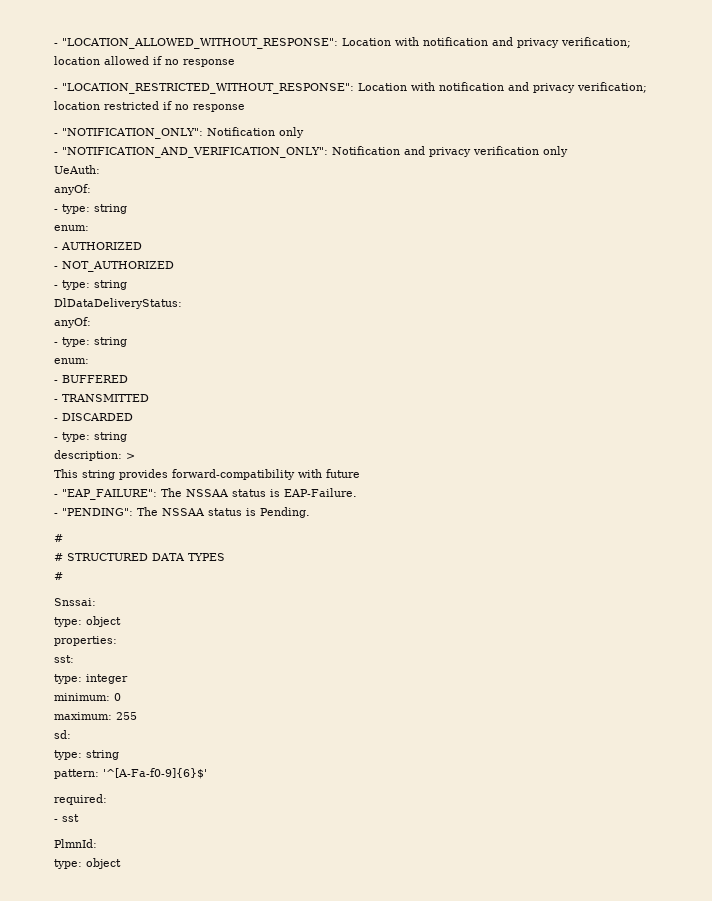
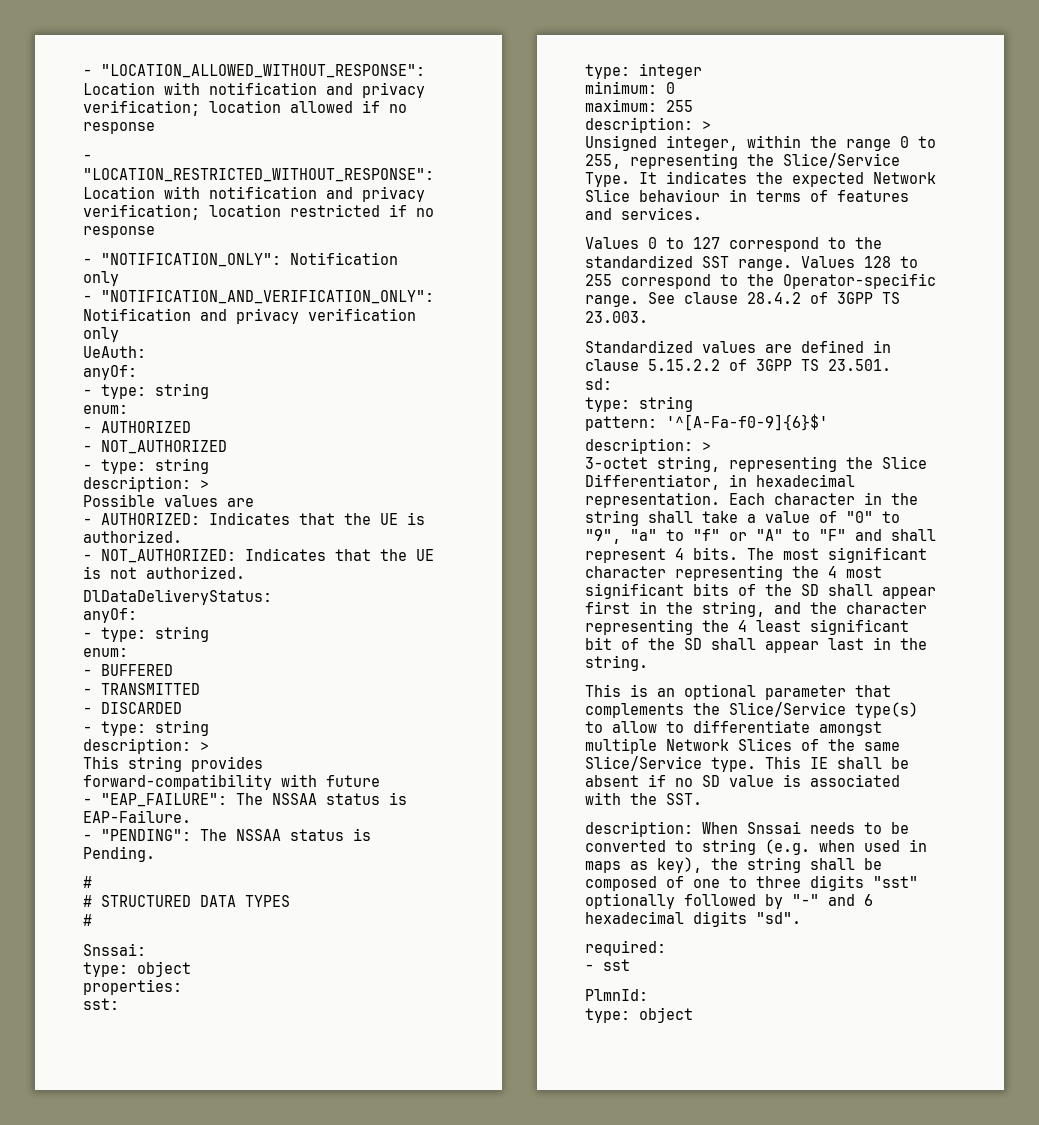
(127, 285) none -> [83,476,209,492] [83,494,254,507] [83,512,425,525] [83,530,182,543] [83,548,434,563] [83,566,245,579] // description: > // Possible values are // - AUTHORIZED: Indicates that the UE is authorized. // - NOT_AUTHORIZED: Indicates that the UE is not authorized.
(137, 716) none -> [585,117,711,133] [585,135,936,151] [585,153,900,169] [585,171,936,187] [585,189,909,202] [585,207,702,220] [585,237,882,252] [585,255,918,271] [585,273,936,289] [585,292,900,307] [585,311,648,323] [585,340,891,353] [585,359,891,371] // description: > // Unsigned integer, within the range 0 to 255, representing the Slice/Service Type. It indicates the expected Network Slice behaviour in terms of features and services. // Values 0 to 127 correspond to the standardized SST range. Values 128 to 255 correspond to the Operator-specific range. See clause 28.4.2 of 3GPP TS 23.003. // Standardized values are defined in clause 5.15.2.2 of 3GPP TS 23.501.
(207, 773) none -> [585,438,711,454] [585,456,927,472] [585,474,855,490] [585,492,918,508] [585,510,900,526] [585,529,936,544] [585,547,927,563] [585,565,882,581] [585,583,936,599] [585,601,927,617] [585,619,909,635] [585,637,927,653] [585,655,648,671] [585,684,891,700] [585,702,918,718] [585,720,882,736] [585,738,900,754] [585,756,909,772] [585,774,900,787] [585,792,702,805] [585,821,909,837] [585,839,927,855] [585,857,882,873] [585,875,918,891] [585,893,873,909] [585,911,801,927] // description: > // 3-octet string, representing the Slice Differentiator, in hexadecimal representation. Each character in the string shall take a value of "0" to "9", "a" to "f" or "A" to "F" and shall represent 4 bits. The most significant character representing the 4 most significant bits of the SD shall appear first in the string, and the character representing the 4 least significant bit of the SD shall appear last in the string. // This is an optional parameter that complements the Slice/Service type(s) to allow to differentiate amongst multiple Network Slices of the same Slice/Service type. This IE shall be absent if no SD value is associated with the SST. // description: When Snssai needs to be converted to string (e.g. when used in maps as key), the string shall be composed of one to three digits "sst" optionally followed by "-" and 6 hexadecimal digits "sd".

